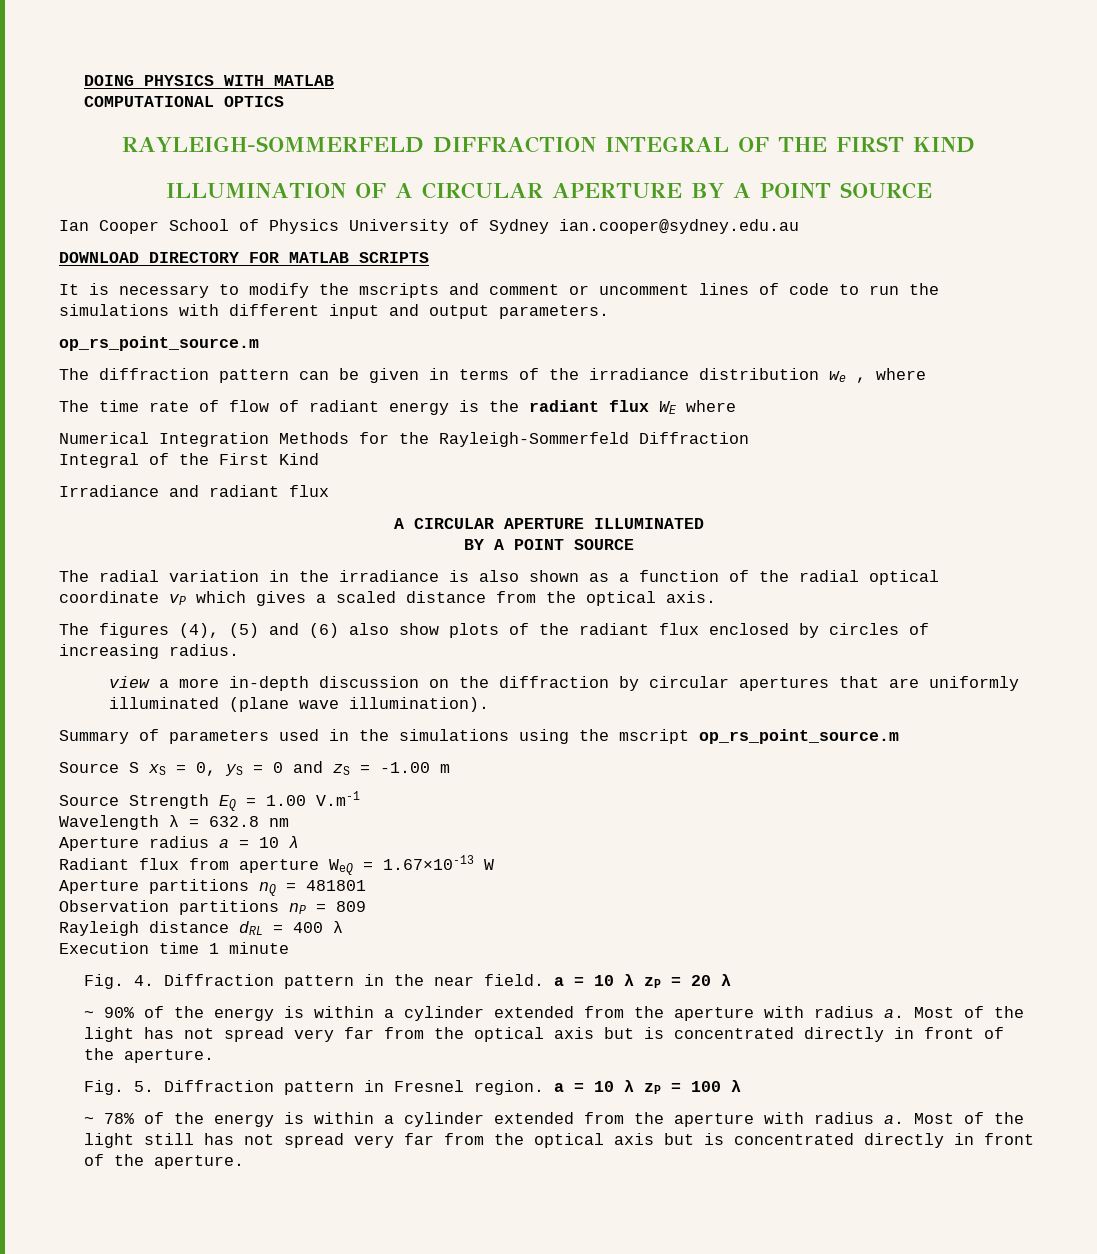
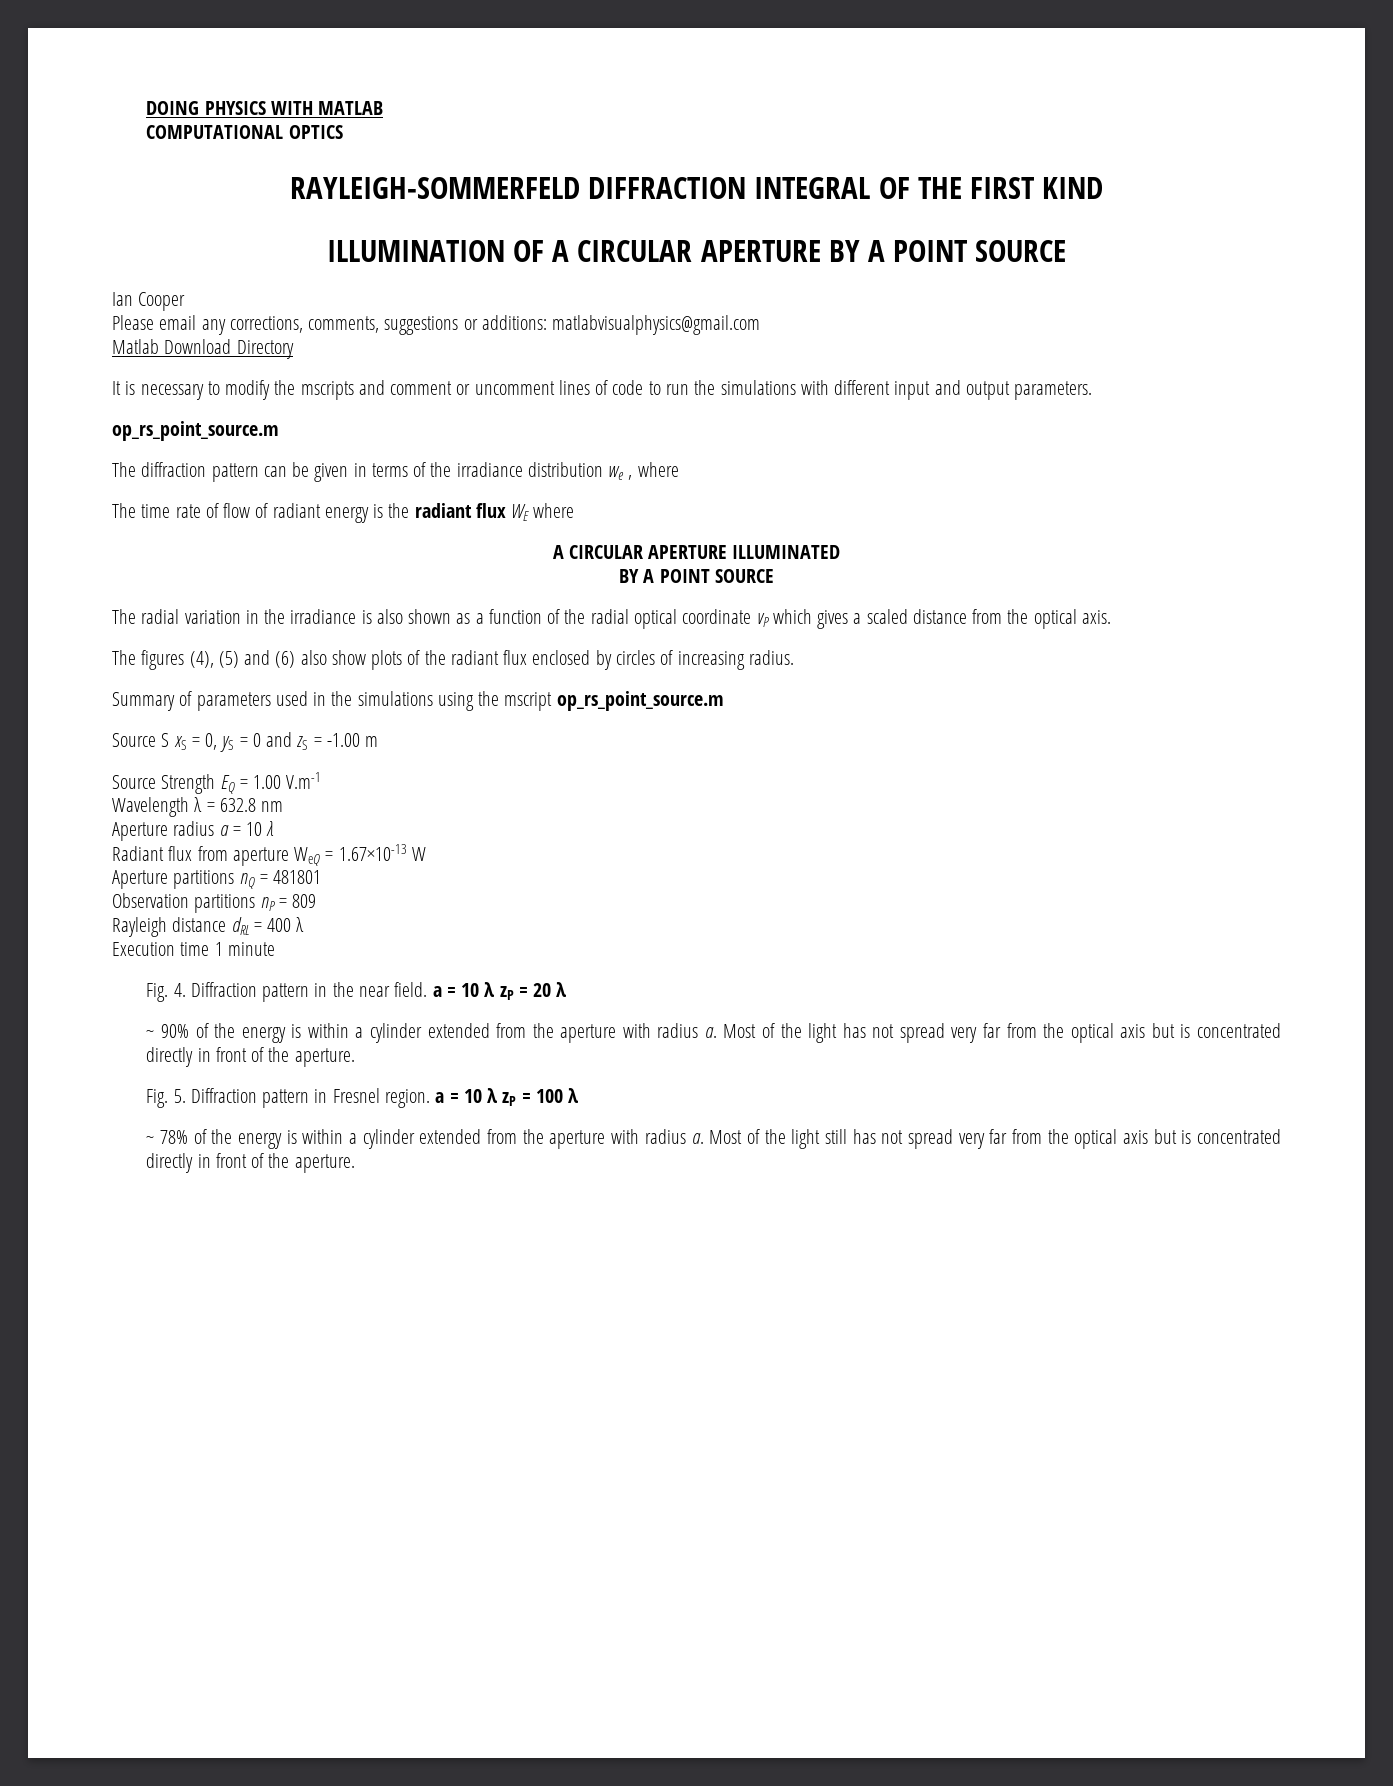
[169,219,799,234] [59,252,429,263] School of Physics University of Sydney ian.cooper@sydney.edu.au // DOWNLOAD DIRECTORY FOR MATLAB SCRIPTS -> [112,315,761,335] [112,339,294,359] // Please email any corrections, comments, suggestions or additions: matlabvisualphysics@gmail.com // Matlab Download Directory
[59,432,749,447] [59,453,319,468] [59,485,329,497] // Numerical Integration Methods for the Rayleigh-Sommerfeld Diffraction // Integral of the First Kind // Irradiance and radiant flux -> (575, 510) none
[109,676,1020,691] [109,697,490,712] // view a more in-depth discussion on the diffraction by circular apertures that are uniformly illuminated (plane wave illumination). -> (794, 657) none

